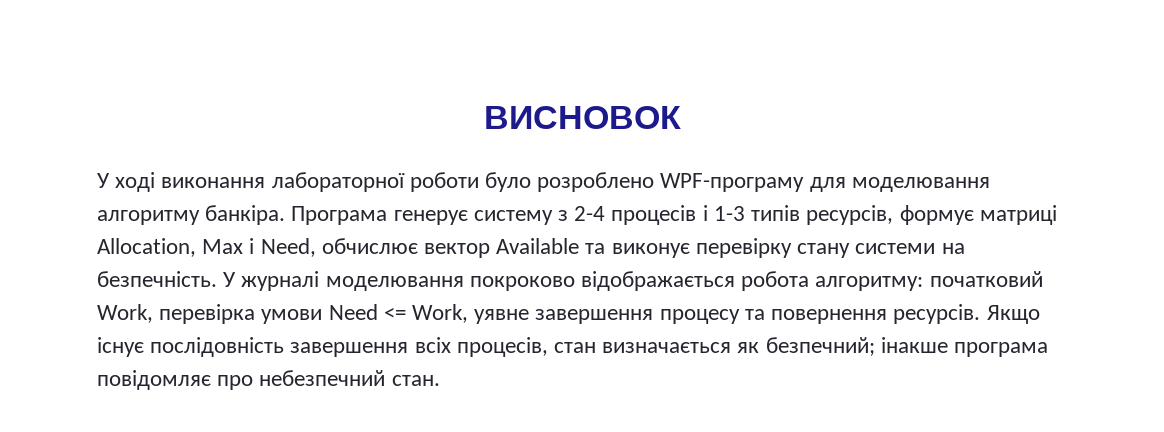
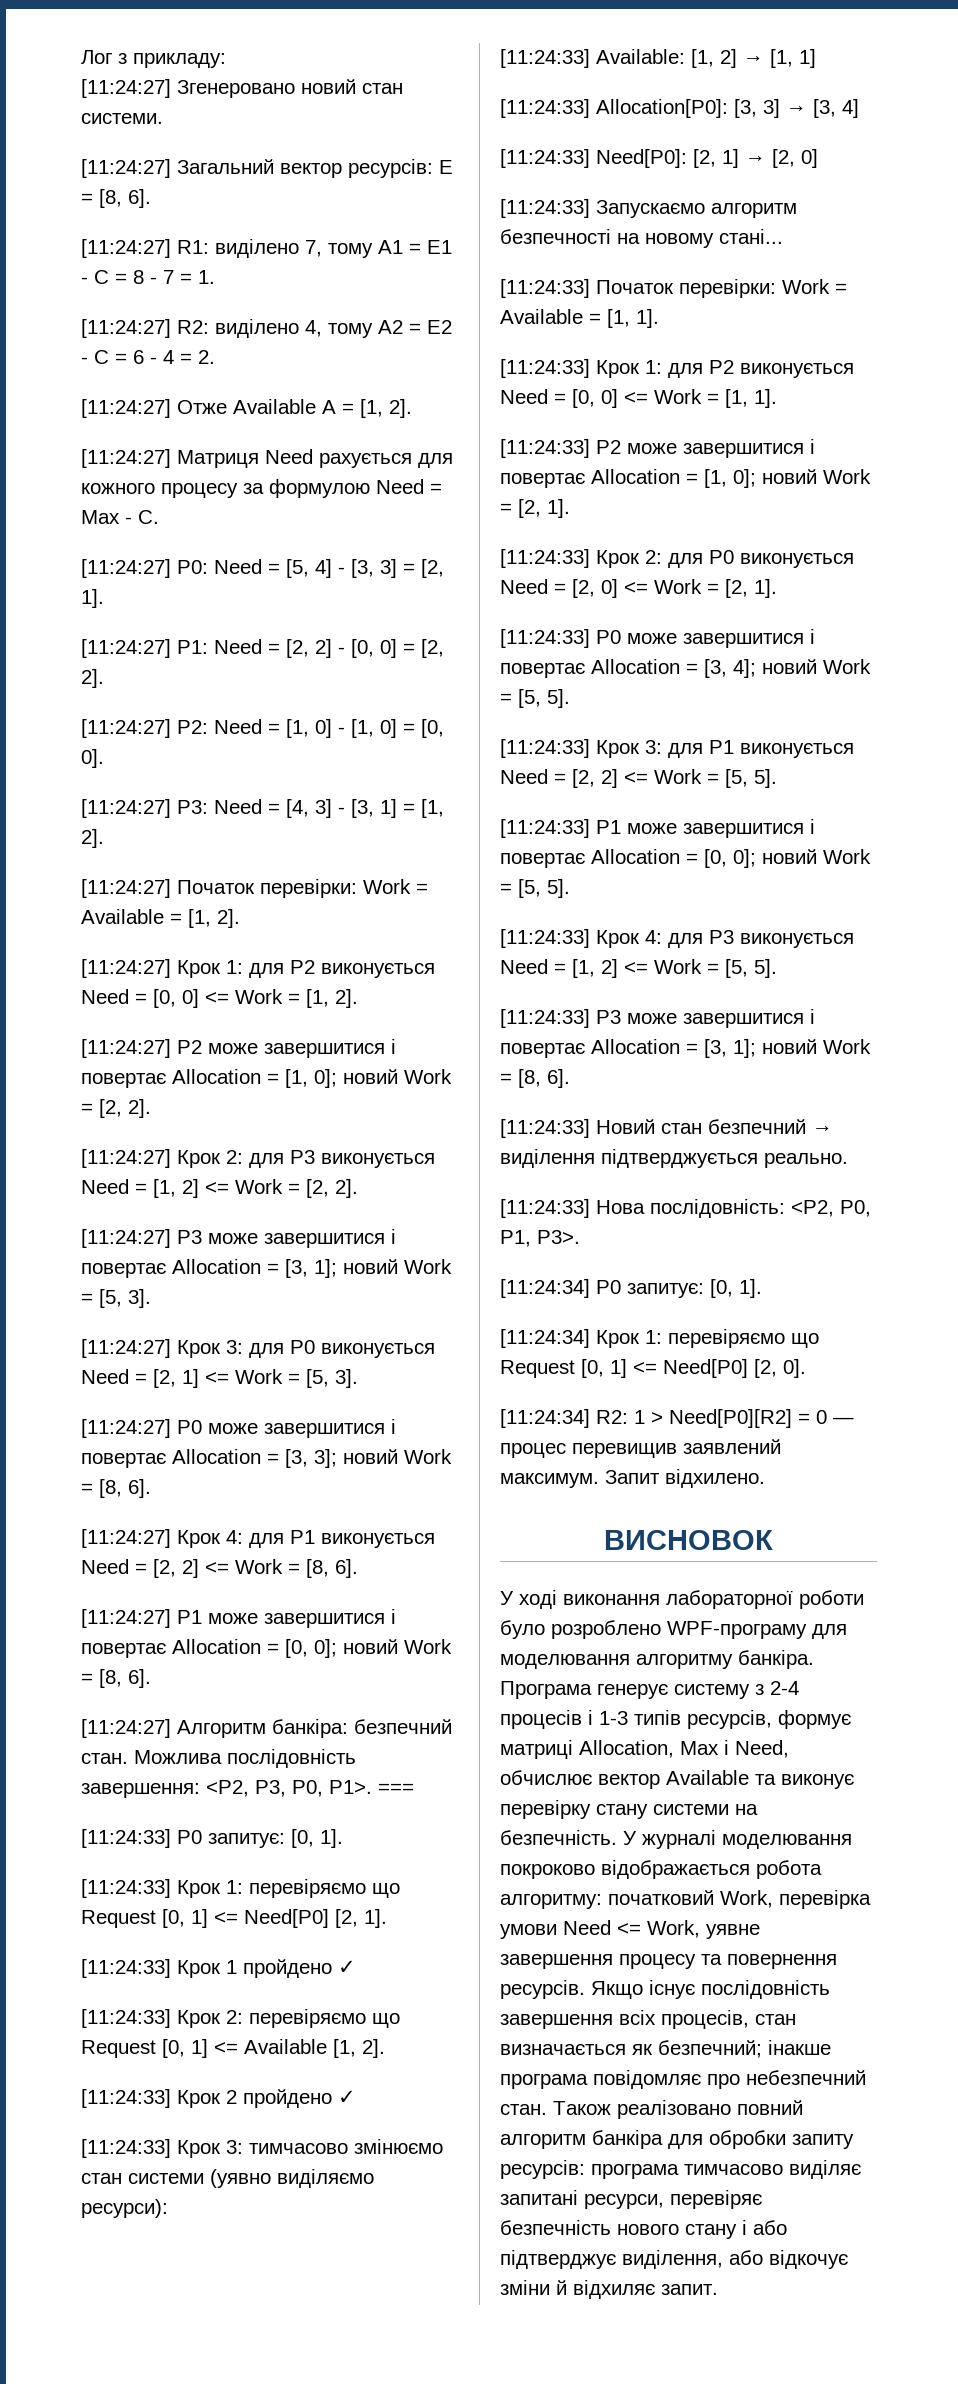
(483, 117) none -> [81,50,226,68] [81,79,403,98] [81,113,163,124] [81,159,453,178] [81,189,151,208] [81,239,452,258] [81,270,215,284] [81,319,452,338] [81,350,215,364] [81,399,412,418] [81,449,453,468] [81,479,442,498] [81,510,159,524] [81,559,444,578] [81,589,104,608] [81,639,444,658] [81,669,104,688] [81,719,444,738] [81,749,104,768] [81,799,444,818] [81,829,104,848] [81,879,428,898] [81,909,240,928] [81,959,435,978] [81,989,358,1008] [81,1039,396,1058] [81,1069,452,1088] [81,1099,151,1118] [81,1149,435,1168] [81,1179,358,1198] [81,1229,396,1248] [81,1259,452,1278] [81,1289,151,1308] [81,1339,435,1358] [81,1369,358,1388] [81,1419,396,1438] [81,1449,452,1468] [81,1479,151,1498] [81,1529,435,1548] [81,1559,358,1578] [81,1609,396,1628] [81,1639,452,1658] [81,1669,151,1688] [81,1719,452,1738] [81,1749,356,1768] [81,1780,414,1798] [81,1829,343,1848] [81,1879,400,1898] [81,1909,387,1928] [81,1959,356,1978] [81,2009,400,2028] [81,2039,385,2058] [81,2089,356,2108] [81,2139,443,2158] [81,2169,374,2188] [81,2199,168,2218] [500,49,816,68] [500,99,859,118] [500,149,818,168] [500,199,797,218] [500,229,783,248] [500,279,847,298] [500,309,659,328] [500,359,854,378] [500,389,777,408] [500,439,815,458] [500,469,871,488] [500,499,570,518] [500,549,854,568] [500,579,777,598] [500,629,815,648] [500,659,871,678] [500,689,570,708] [500,739,854,758] [500,769,777,788] [500,819,815,838] [500,849,871,868] [500,879,570,898] [500,929,854,948] [500,959,777,978] [500,1009,815,1028] [500,1039,871,1058] [500,1069,570,1088] [500,1119,833,1138] [500,1149,848,1168] [500,1199,871,1218] [500,1230,580,1247] [500,1279,762,1298] [500,1329,819,1348] [500,1359,806,1378] [500,1409,854,1428] [500,1439,781,1458] [500,1469,765,1488] Лог з прикладу: // [11:24:27] Згенеровано новий стан системи. // [11:24:27] Загальний вектор ресурсів: E = [8, 6]. // [11:24:27] R1: виділено 7, тому A1 = E1 - C = 8 - 7 = 1. // [11:24:27] R2: виділено 4, тому A2 = E2 - C = 6 - 4 = 2. // [11:24:27] Отже Available A = [1, 2]. // [11:24:27] Матриця Need рахується для кожного процесу за формулою Need = Max - C. // [11:24:27] P0: Need = [5, 4] - [3, 3] = [2, 1]. // [11:24:27] P1: Need = [2, 2] - [0, 0] = [2, 2]. // [11:24:27] P2: Need = [1, 0] - [1, 0] = [0, 0]. // [11:24:27] P3: Need = [4, 3] - [3, 1] = [1, 2]. // [11:24:27] Початок перевірки: Work = Available = [1, 2]. // [11:24:27] Крок 1: для P2 виконується Need = [0, 0] <= Work = [1, 2]. // [11:24:27] P2 може завершитися і повертає Allocation = [1, 0]; новий Work = [2, 2]. // [11:24:27] Крок 2: для P3 виконується Need = [1, 2] <= Work = [2, 2]. // [11:24:27] P3 може завершитися і повертає Allocation = [3, 1]; новий Work = [5, 3]. // [11:24:27] Крок 3: для P0 виконується Need = [2, 1] <= Work = [5, 3]. // [11:24:27] P0 може завершитися і повертає Allocation = [3, 3]; новий Work = [8, 6]. // [11:24:27] Крок 4: для P1 виконується Need = [2, 2] <= Work = [8, 6]. // [11:24:27] P1 може завершитися і повертає Allocation = [0, 0]; новий Work = [8, 6]. // [11:24:27] Алгоритм банкіра: безпечний стан. Можлива послідовність завершення: <P2, P3, P0, P1>. === // [11:24:33] P0 запитує: [0, 1]. // [11:24:33] Крок 1: перевіряємо що Request [0, 1] <= Need[P0] [2, 1]. // [11:24:33] Крок 1 пройдено ✓ // [11:24:33] Крок 2: перевіряємо що Request [0, 1] <= Available [1, 2]. // [11:24:33] Крок 2 пройдено ✓ // [11:24:33] Крок 3: тимчасово змінюємо стан системи (уявно виділяємо ресурси): // [11:24:33] Available: [1, 2] → [1, 1] // [11:24:33] Allocation[P0]: [3, 3] → [3, 4] // [11:24:33] Need[P0]: [2, 1] → [2, 0] // [11:24:33] Запускаємо алгоритм безпечності на новому стані... // [11:24:33] Початок перевірки: Work = Available = [1, 1]. // [11:24:33] Крок 1: для P2 виконується Need = [0, 0] <= Work = [1, 1]. // [11:24:33] P2 може завершитися і повертає Allocation = [1, 0]; новий Work = [2, 1]. // [11:24:33] Крок 2: для P0 виконується Need = [2, 0] <= Work = [2, 1]. // [11:24:33] P0 може завершитися і повертає Allocation = [3, 4]; новий Work = [5, 5]. // [11:24:33] Крок 3: для P1 виконується Need = [2, 2] <= Work = [5, 5]. // [11:24:33] P1 може завершитися і повертає Allocation = [0, 0]; новий Work = [5, 5]. // [11:24:33] Крок 4: для P3 виконується Need = [1, 2] <= Work = [5, 5]. // [11:24:33] P3 може завершитися і повертає Allocation = [3, 1]; новий Work = [8, 6]. // [11:24:33] Новий стан безпечний → виділення підтверджується реально. // [11:24:33] Нова послідовність: <P2, P0, P1, P3>. // [11:24:34] P0 запитує: [0, 1]. // [11:24:34] Крок 1: перевіряємо що Request [0, 1] <= Need[P0] [2, 0]. // [11:24:34] R2: 1 > Need[P0][R2] = 0 — процес перевищив заявлений максимум. Запит відхилено. //
(440, 380) none -> [553,2100,803,2119] [500,2130,854,2149] [500,2160,861,2179] [500,2190,762,2209] [500,2220,787,2239] [500,2250,848,2269] [500,2280,718,2299] Також реалізовано повний алгоритм банкіра для обробки запиту ресурсів: програма тимчасово виділяє запитані ресурси, перевіряє безпечність нового стану і або підтверджує виділення, або відкочує зміни й відхиляє запит.

